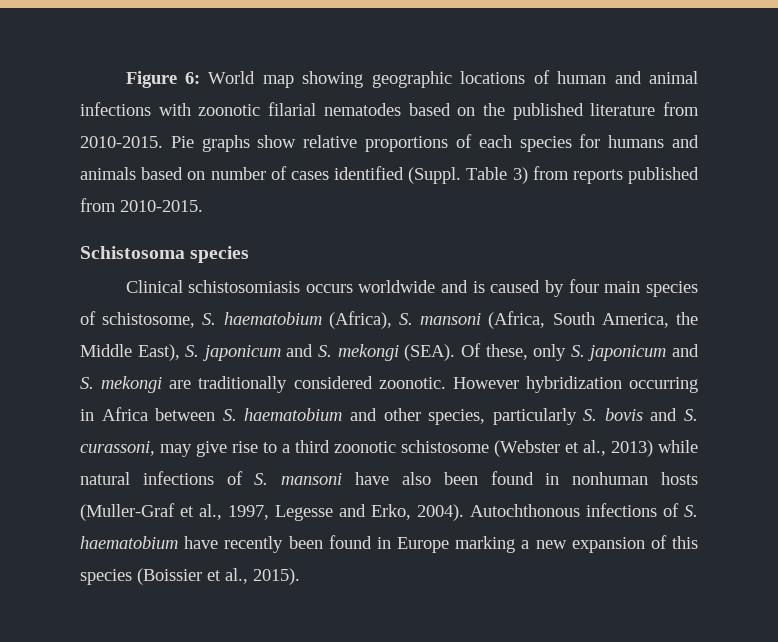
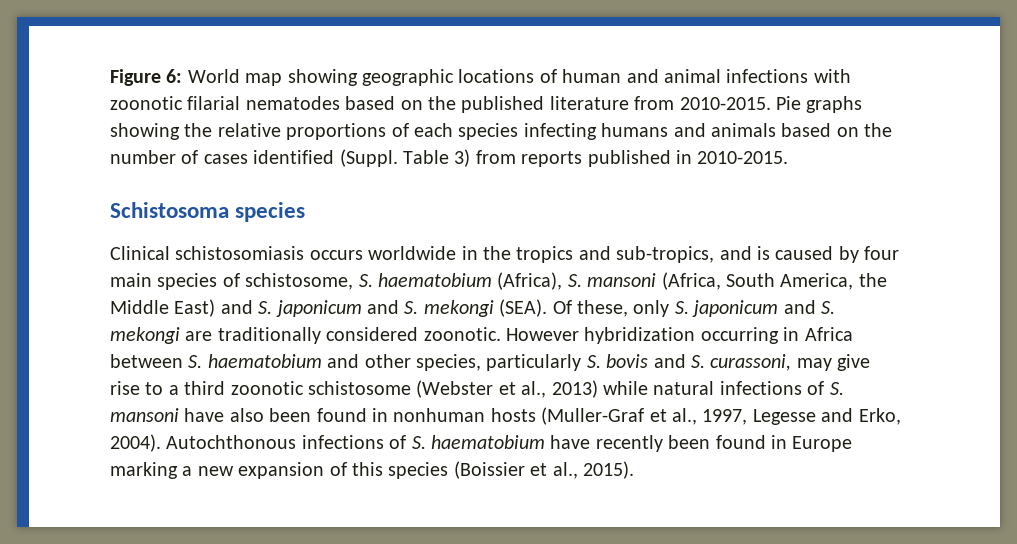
[257,135,297,148] show -> [110,123,213,140] showing the
[579,134,601,148] for -> [523,123,597,140] infecting
(206, 175) none -> [864,123,893,137] the
[80,198,116,212] from -> [675,150,692,164] in
(436, 286) none -> [461,246,715,263] in the tropics and sub-tropics,
[137,344,180,361] East), -> [174,299,253,317] East) and

